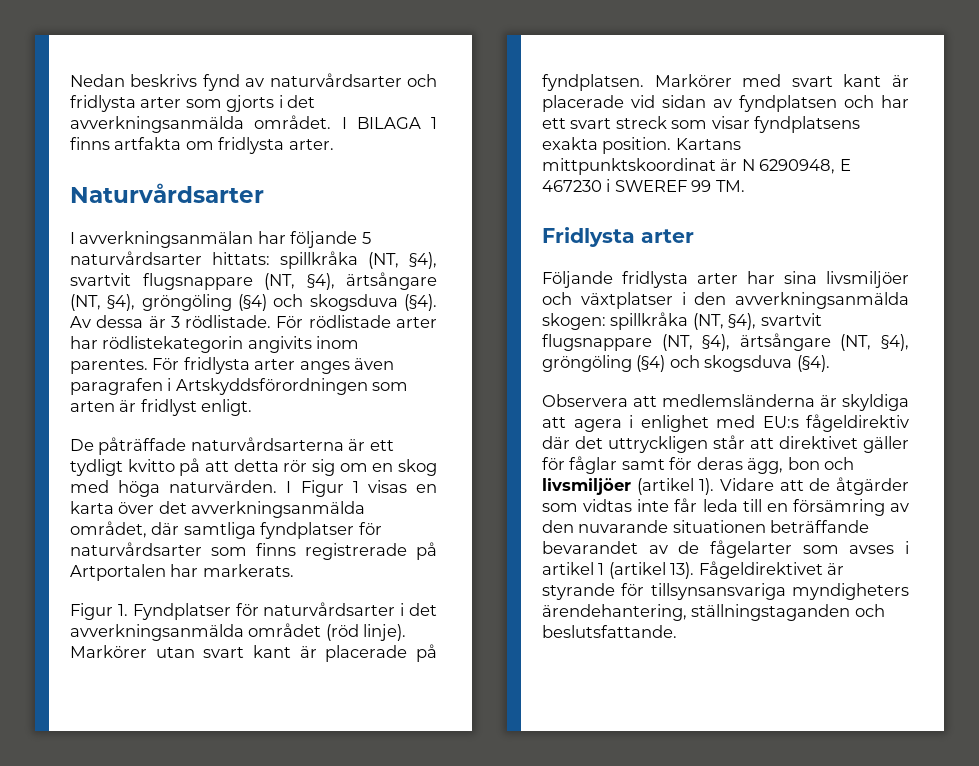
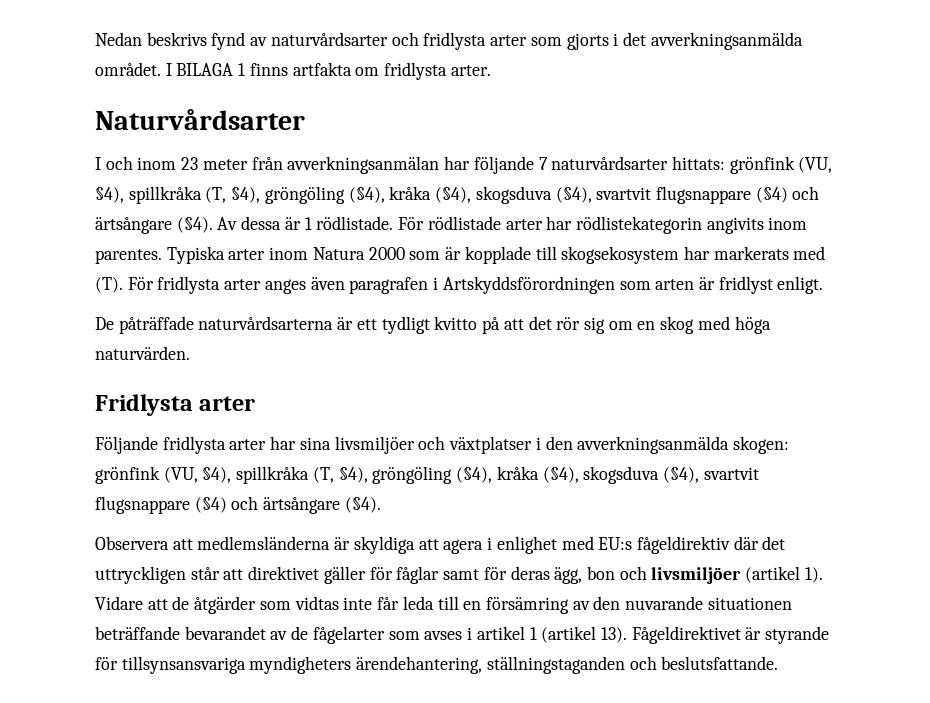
(75, 238) none -> [105,156,283,170] och inom 23 meter från
[361,232,371,244] 5 -> [538,157,548,170] 7
[280,251,437,269] [70,272,437,290] [70,294,398,311] spillkråka (NT, §4), svartvit flugsnappare (NT, §4), ärtsångare (NT, §4), gröngöling (§4) och skogsduva -> [729,156,833,174] [95,186,820,204] [95,217,172,234] grönfink (VU, §4), spillkråka (T, §4), gröngöling (§4), kråka (§4), skogsduva (§4), svartvit flugsnappare (§4) och ärtsångare
[170,316,180,328] 3 -> [304,217,312,230] 1
(148, 366) none -> [166,246,826,264] [95,277,123,293] Typiska arter inom Natura 2000 som är kopplade till skogsekosystem har markerats med (T).
[233,459,279,472] detta -> [528,316,552,330] det
[286,480,438,497] [70,501,366,518] [70,521,382,539] [70,542,437,560] [70,564,294,581] [70,602,437,620] [70,623,407,641] [70,644,437,662] [542,74,909,91] [542,95,909,112] [542,116,861,133] [542,137,741,154] [542,158,851,175] [542,179,745,192] I Figur 1 visas en karta över det avverkningsanmälda området, där samtliga fyndplatser för naturvårdsarter som finns registrerade på Artportalen har markerats. // Figur 1. Fyndplatser för naturvårdsarter i det avverkningsanmälda området (röd linje). Markörer utan svart kant är placerade på fyndplatsen. Markörer med svart kant är placerade vid sidan av fyndplatsen och har ett svart streck som visar fyndplatsens exakta position. Kartans mittpunktskoordinat är N 6290948, E 467230 i SWEREF 99 TM. -> (190, 353) none
[610,312,822,330] [542,333,909,351] [542,355,793,372] spillkråka (NT, §4), svartvit flugsnappare (NT, §4), ärtsångare (NT, §4), gröngöling (§4) och skogsduva -> [95,466,759,484] [95,496,341,514] grönfink (VU, §4), spillkråka (T, §4), gröngöling (§4), kråka (§4), skogsduva (§4), svartvit flugsnappare (§4) och ärtsångare

